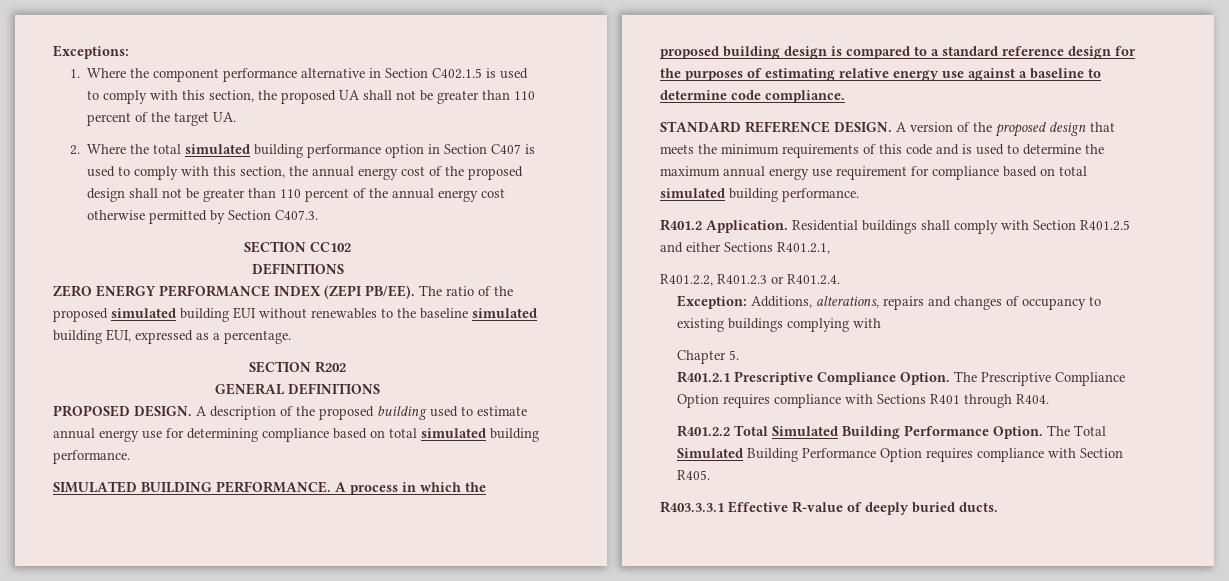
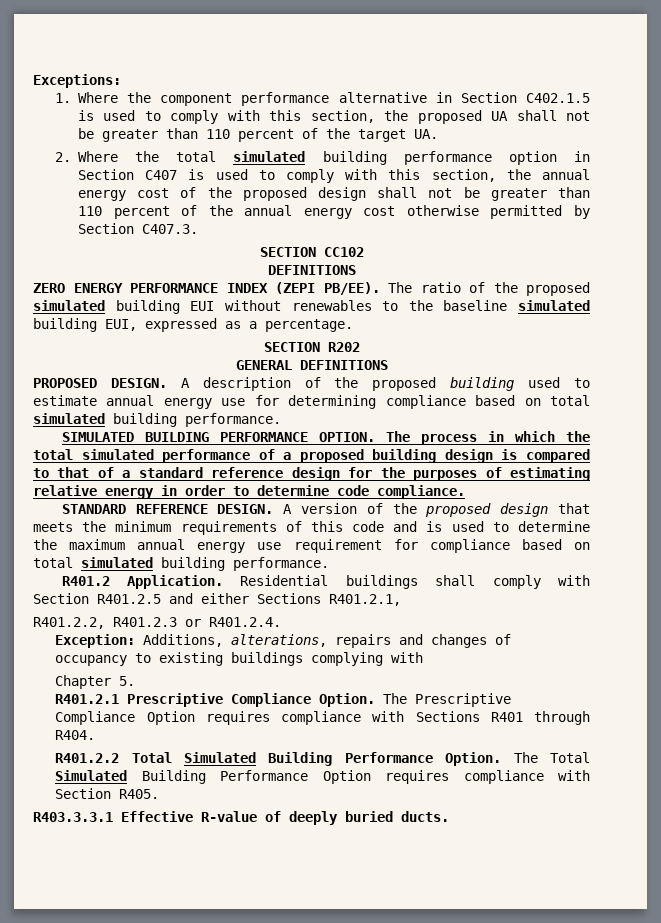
[216,481,346,493] PERFORMANCE. A -> [219,431,410,442] PERFORMANCE OPTION. The
(486, 487) none -> [33,449,292,463] total simulated performance of a
(927, 51) none -> [57,467,114,478] that of
[942,68,1084,81] use against a baseline -> [161,485,225,496] in order

